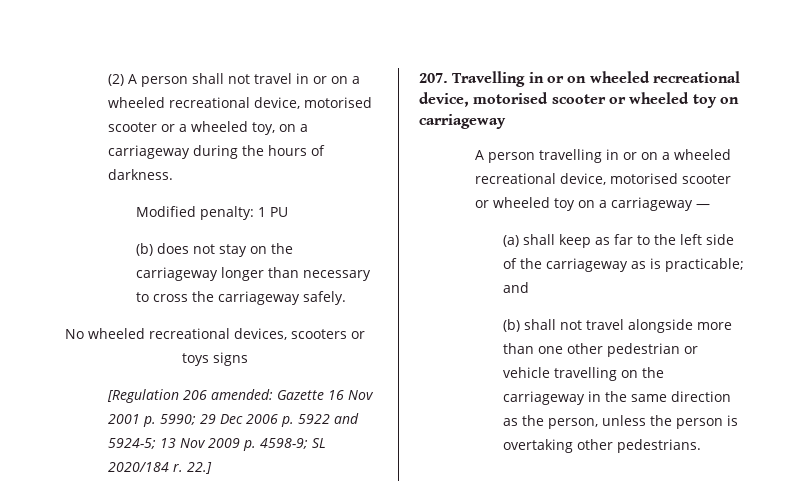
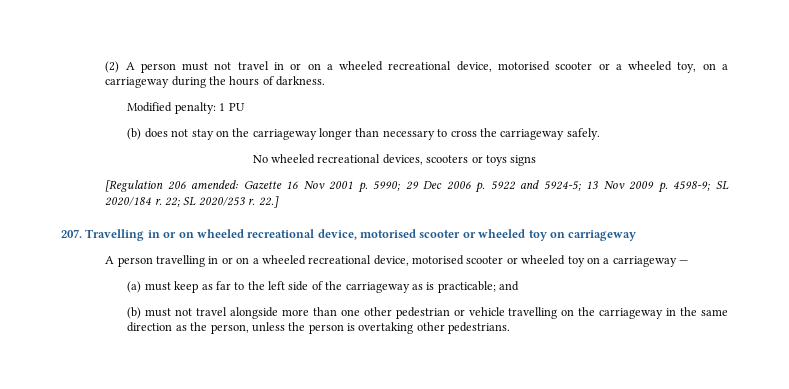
[191,73,224,84] shall -> [182,62,209,71] must
(183, 468) none -> [165,196,256,207] 22; SL 2020/253 r.
[522,234,555,245] shall -> [144,282,171,291] must
[523,319,556,330] shall -> [145,308,172,317] must

